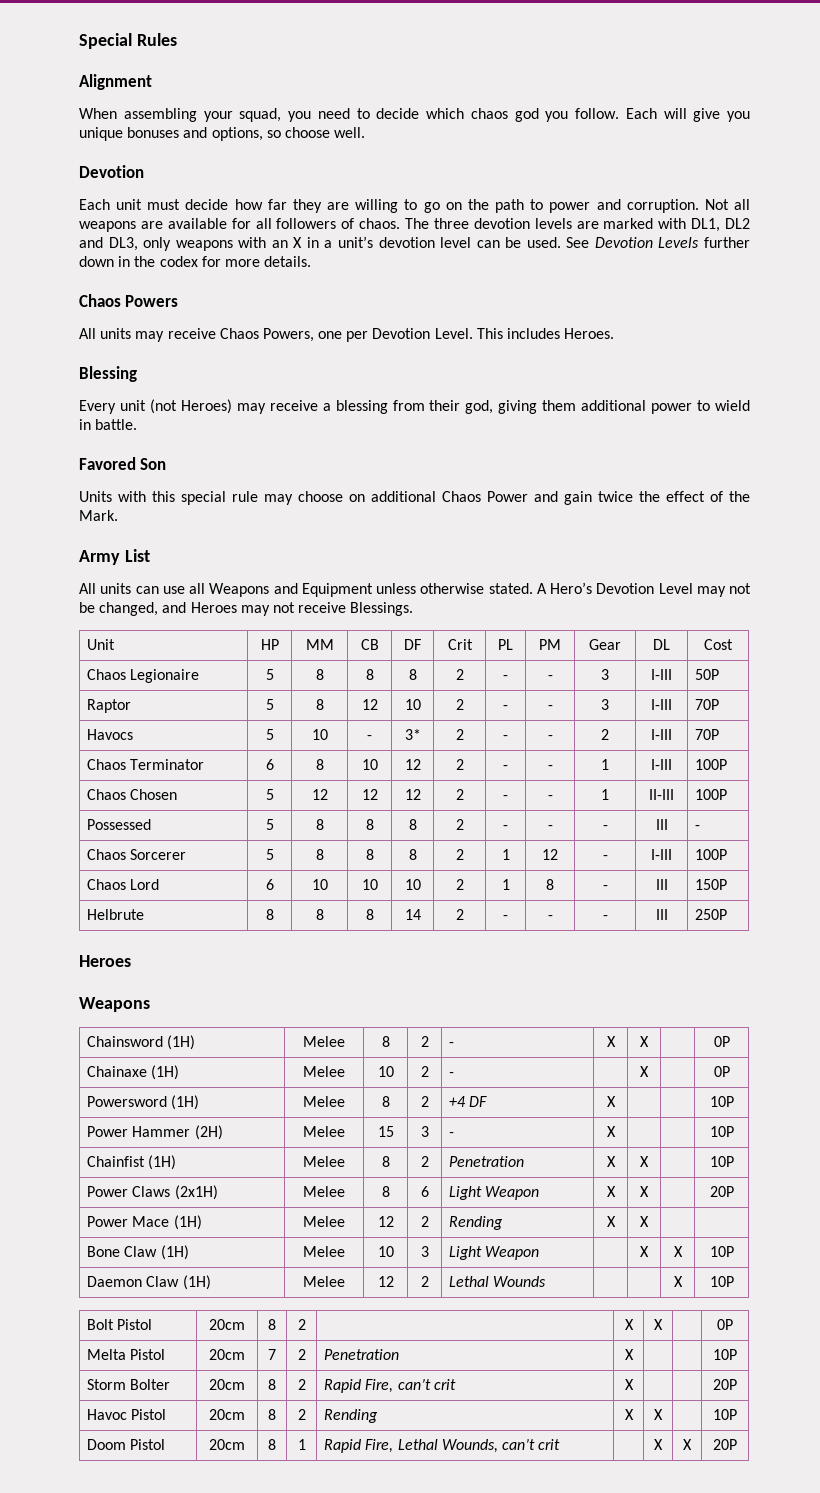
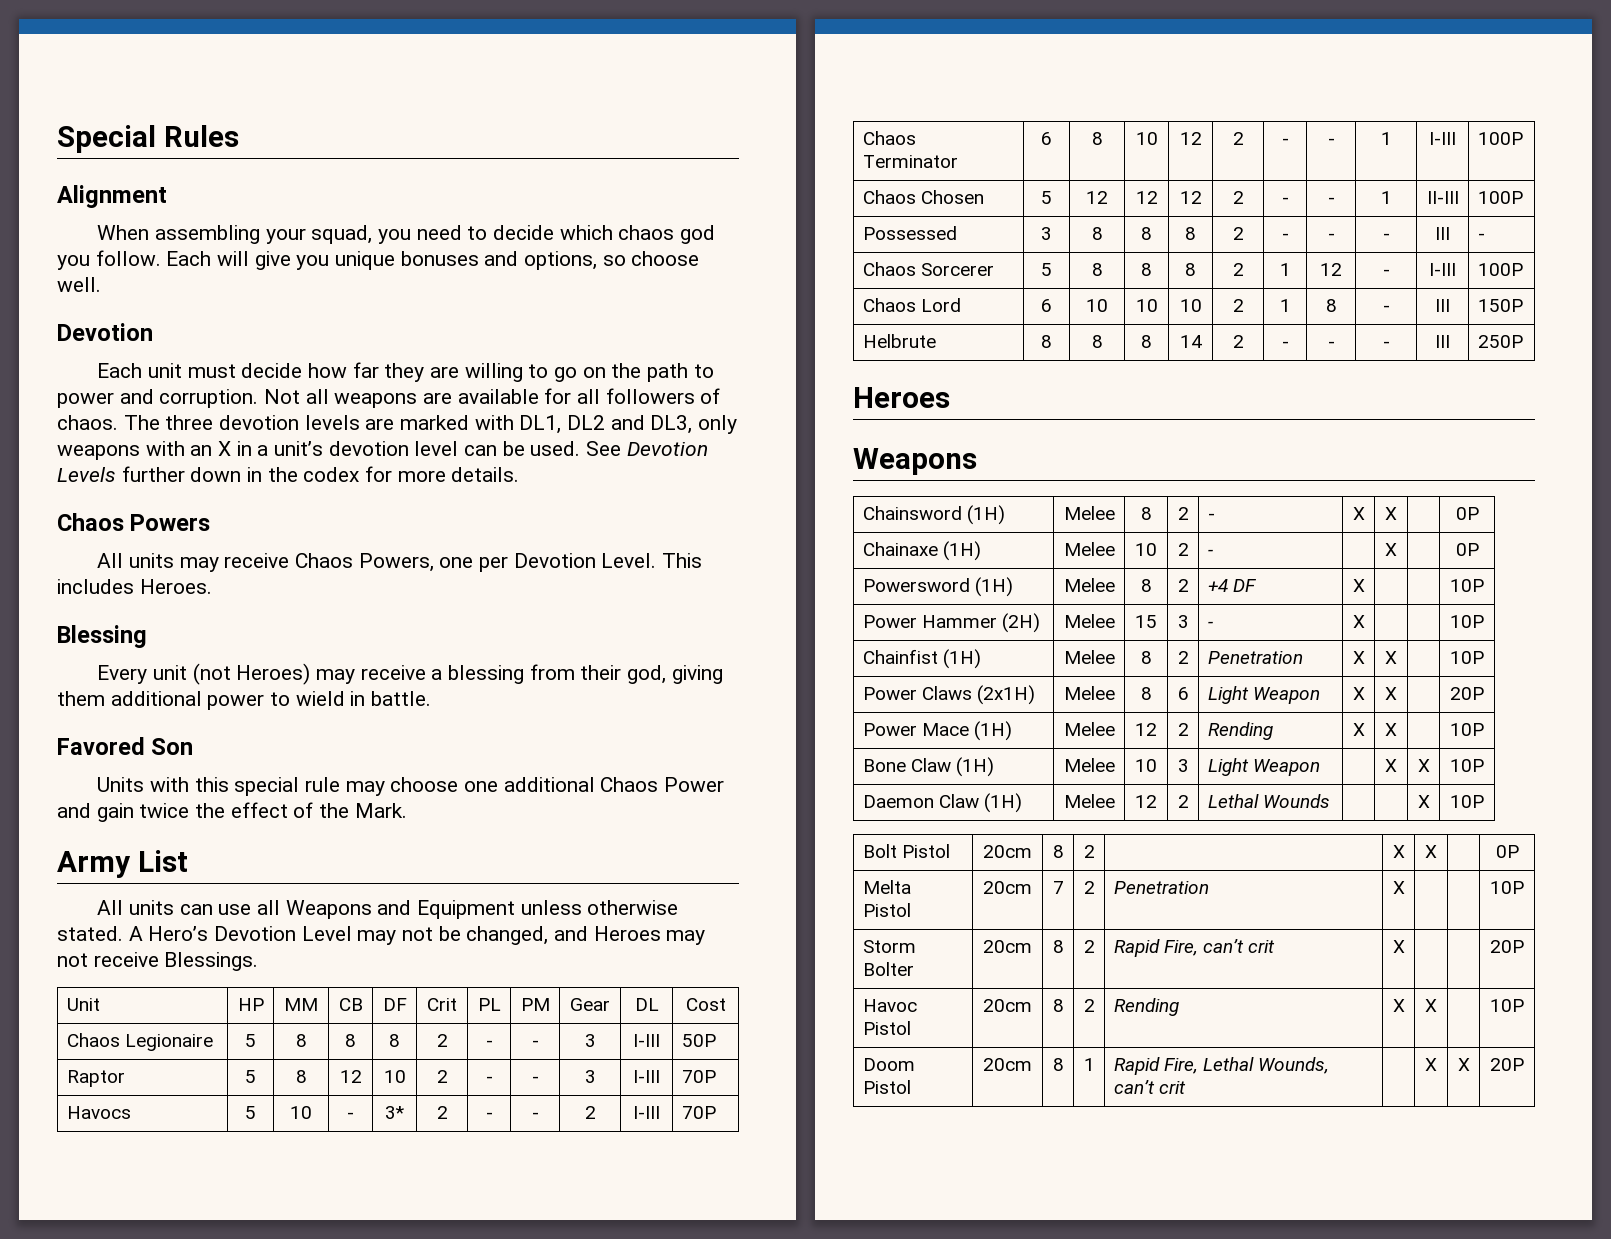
[349,494,365,502] on -> [463,781,498,792] one
[265,819,274,830] 5 -> [1041,227,1052,240] 3
(649, 1221) none -> [1450,723,1484,736] 10P

